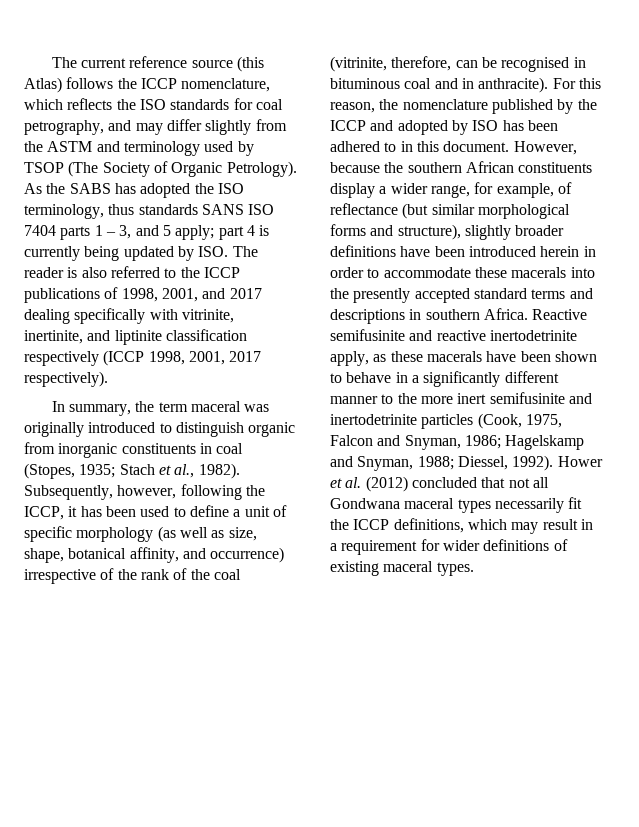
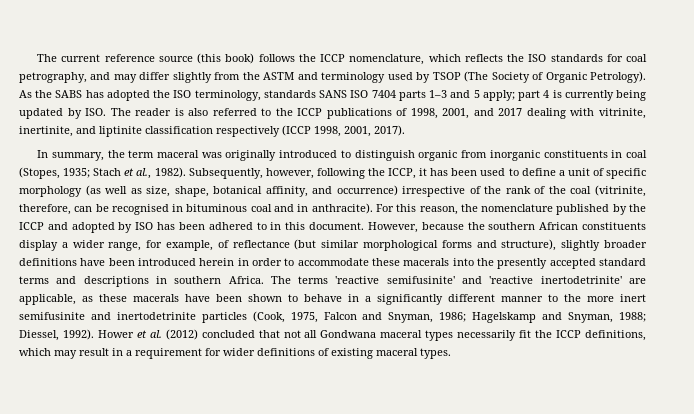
[24,77,62,93] Atlas) -> [225,53,255,64] book)
[108,204,135,215] thus -> (261, 95) none
[94,225,132,239] 1 – 3, -> [429,90,448,98] 1–3
[74,308,146,324] specifically -> (566, 113) none
[229,351,262,362] [24,371,108,387] 2017 respectively). -> [374,125,405,136] 2017).
[532,309,588,320] [330,329,577,341] [330,351,369,366] Reactive semifusinite and reactive inertodetrinite apply, -> [270,276,646,284] [19,294,76,305] The terms 'reactive semifusinite' and 'reactive inertodetrinite' are applicable,

